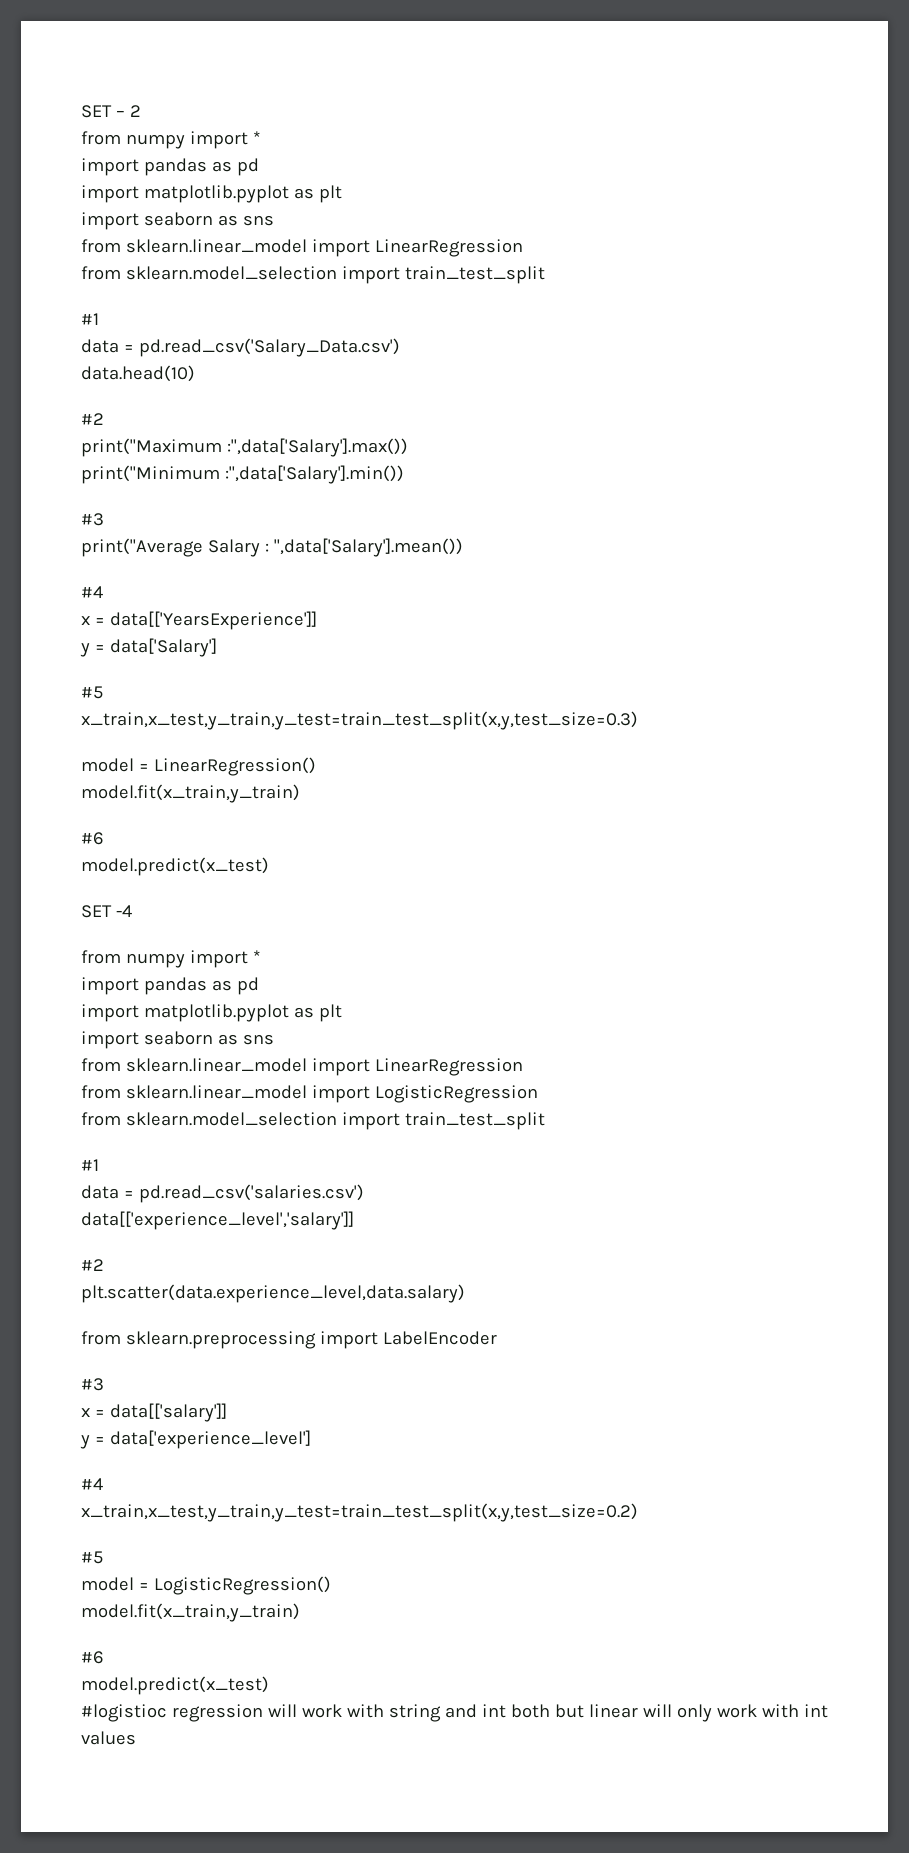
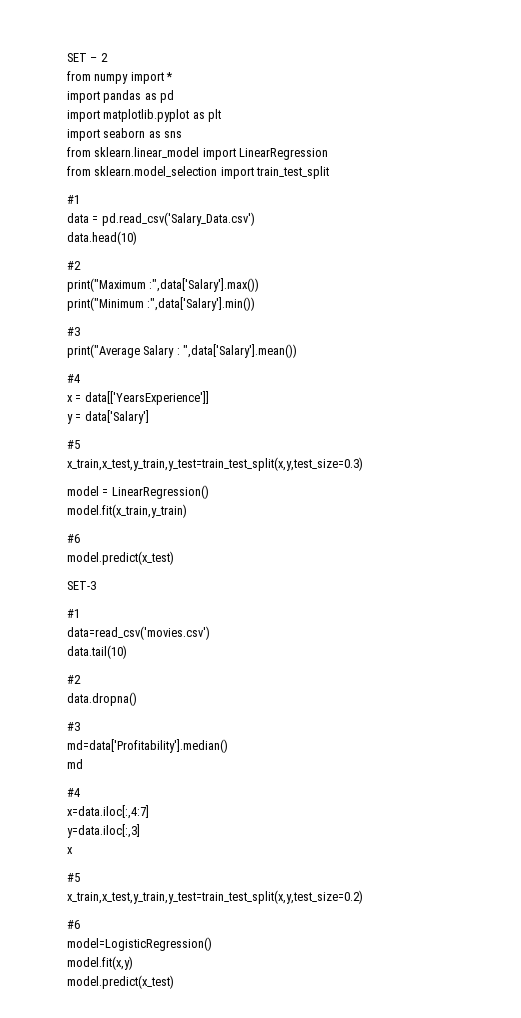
[81,905,132,918] [81,950,261,968] [81,977,259,995] [81,1004,342,1022] [81,1031,274,1049] [81,1058,523,1076] [81,1085,538,1103] [81,1112,545,1130] [81,1159,99,1171] [81,1184,364,1203] [81,1211,354,1230] [81,1259,104,1271] [81,1284,465,1303] [81,1331,497,1349] [81,1378,104,1391] [81,1403,227,1422] [80,1430,311,1449] [81,1478,103,1490] [81,1503,638,1522] [81,1551,103,1564] [81,1576,331,1595] [81,1603,300,1622] [81,1651,104,1664] [81,1676,269,1695] [81,1704,828,1722] [81,1731,136,1745] SET -4 // from numpy import * // import pandas as pd // import matplotlib.pyplot as plt // import seaborn as sns // from sklearn.linear_model import LinearRegression // from sklearn.linear_model import LogisticRegression // from sklearn.model_selection import train_test_split // #1 // data = pd.read_csv('salaries.csv') // data[['experience_level','salary']] // #2 // plt.scatter(data.experience_level,data.salary) // from sklearn.preprocessing import LabelEncoder // #3 // x = data[['salary']] // y = data['experience_level'] // #4 // x_train,x_test,y_train,y_test=train_test_split(x,y,test_size=0.2) // #5 // model = LogisticRegression() // model.fit(x_train,y_train) // #6 // model.predict(x_test) // #logistioc regression will work with string and int both but linear will only work with int values -> [67,581,96,590] [67,609,80,618] [67,626,210,640] [67,645,127,659] [67,675,81,684] [67,692,137,706] [67,722,80,731] [67,739,228,753] [67,759,83,769] [67,788,80,797] [67,805,149,819] [67,824,140,838] [67,847,73,854] [67,873,80,882] [67,890,363,904] [67,920,80,929] [67,937,212,951] [67,956,133,970] [67,975,174,989] SET-3 // #1 // data=read_csv('movies.csv') // data.tail(10) // #2 // data.dropna() // #3 // md=data['Profitability'].median() // md // #4 // x=data.iloc[:,4:7] // y=data.iloc[:,3] // x // #5 // x_train,x_test,y_train,y_test=train_test_split(x,y,test_size=0.2) // #6 // model=LogisticRegression() // model.fit(x,y) // model.predict(x_test)

